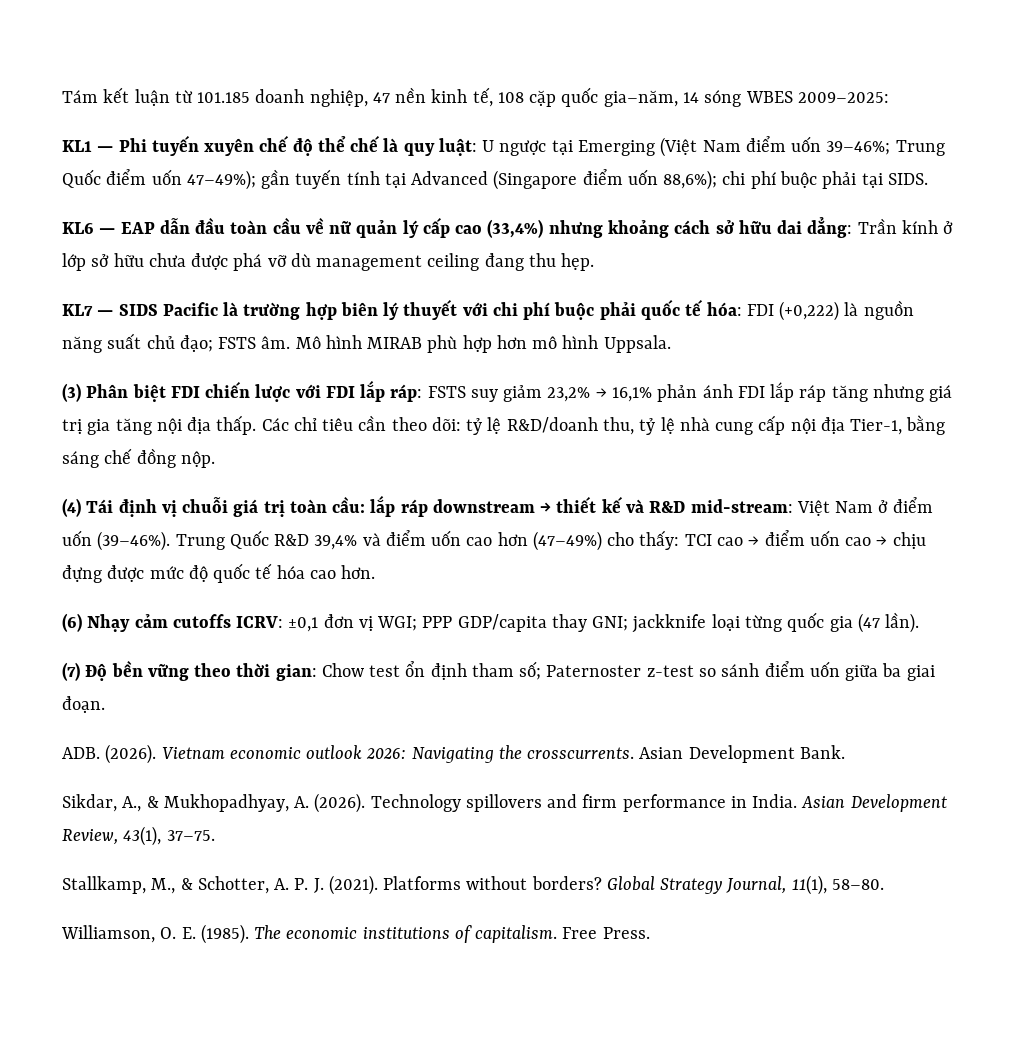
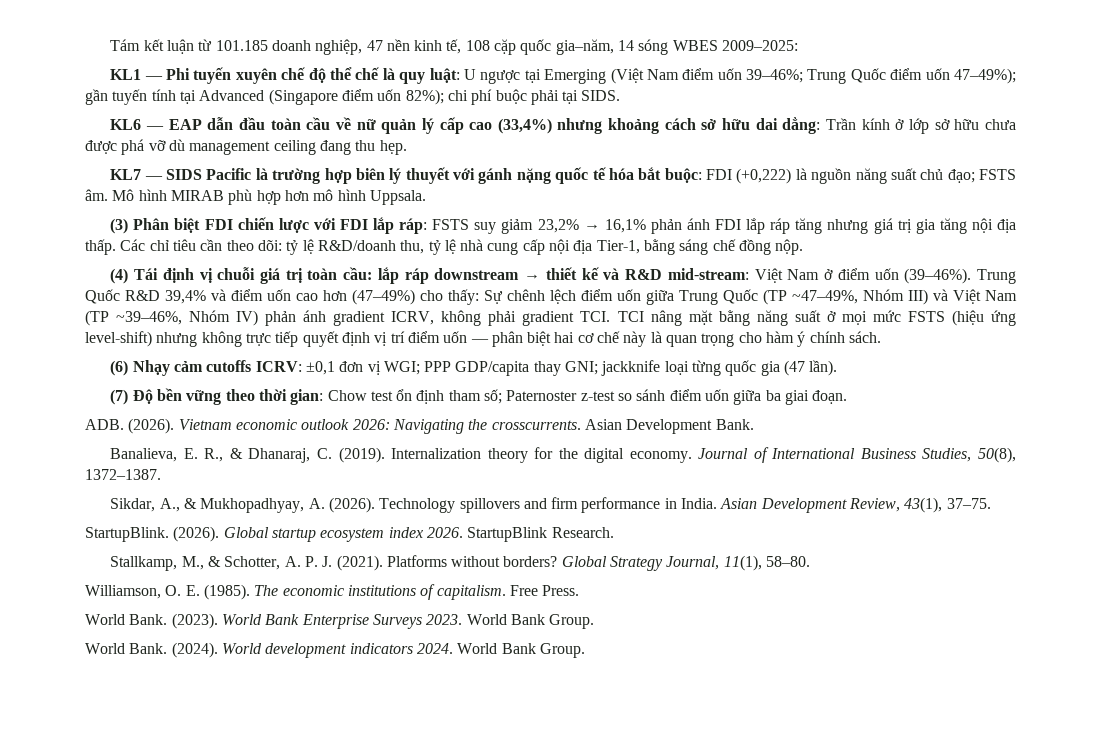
[663,170,718,190] 88,6%); -> [405,89,444,105] 82%);
[492,300,742,320] chi phí buộc phải quốc tế hóa: -> [478,167,702,184] gánh nặng quốc tế hóa bắt buộc:
[684,530,926,549] [62,563,376,583] TCI cao → điểm uốn cao → chịu đựng được mức độ quốc tế hóa cao hơn. -> [484,289,1017,305] [85,310,1017,326] [85,331,882,347] Sự chênh lệch điểm uốn giữa Trung Quốc (TP ~47–49%, Nhóm III) và Việt Nam (TP ~39–46%, Nhóm IV) phản ánh gradient ICRV, không phải gradient TCI. TCI nâng mặt bằng năng suất ở mọi mức FSTS (hiệu ứng level-shift) nhưng không trực tiếp quyết định vị trí điểm uốn — phân biệt hai cơ chế này là quan trọng cho hàm ý chính sách.
(845, 752) none -> [110,447,1016,463] [85,469,161,480] // Banalieva, E. R., & Dhanaraj, C. (2019). Internalization theory for the digital economy. Journal of International Business Studies, 50(8), 1372–1387.
(215, 835) none -> [85,526,614,542] // StartupBlink. (2026). Global startup ecosystem index 2026. StartupBlink Research.
(650, 933) none -> [85,613,595,629] [85,642,585,658] // World Bank. (2023). World Bank Enterprise Surveys 2023. World Bank Group. // World Bank. (2024). World development indicators 2024. World Bank Group.

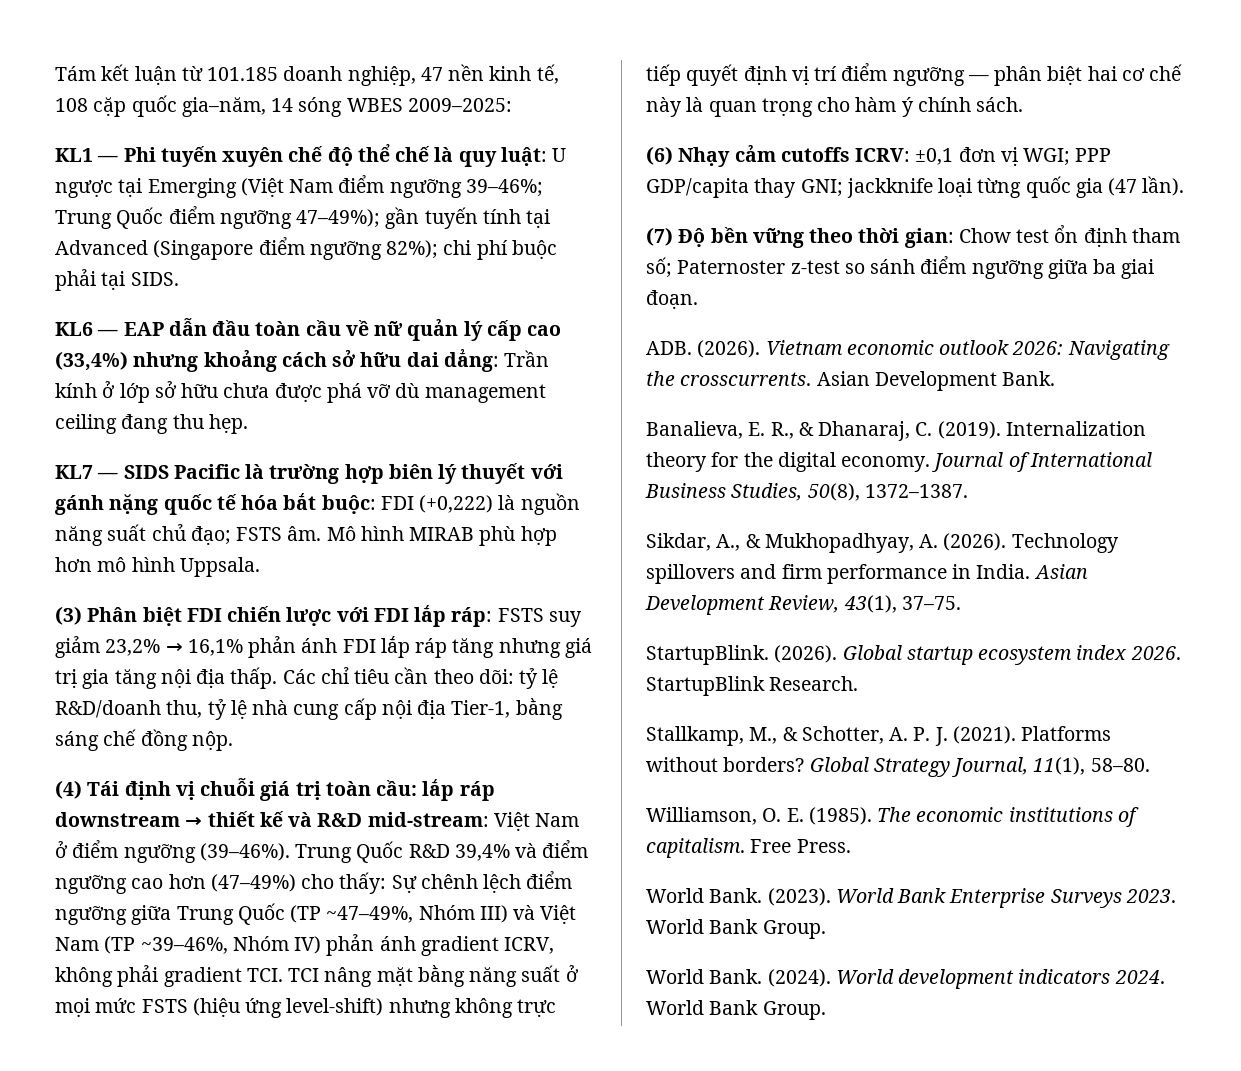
[717,68,742,80] uốn -> [389,179,462,198] ngưỡng
[925,68,950,80] uốn -> [219,210,292,229] ngưỡng
[377,89,402,101] uốn -> [309,241,382,260] ngưỡng
[874,268,899,280] uốn -> [123,844,196,863] ngưỡng
[267,289,291,301] uốn -> [55,875,127,894] ngưỡng
[617,289,641,301] uốn -> [55,906,127,925] ngưỡng
[443,331,468,343] uốn -> [892,67,965,86] ngưỡng
[705,389,730,401] uốn -> [971,260,1044,279] ngưỡng

